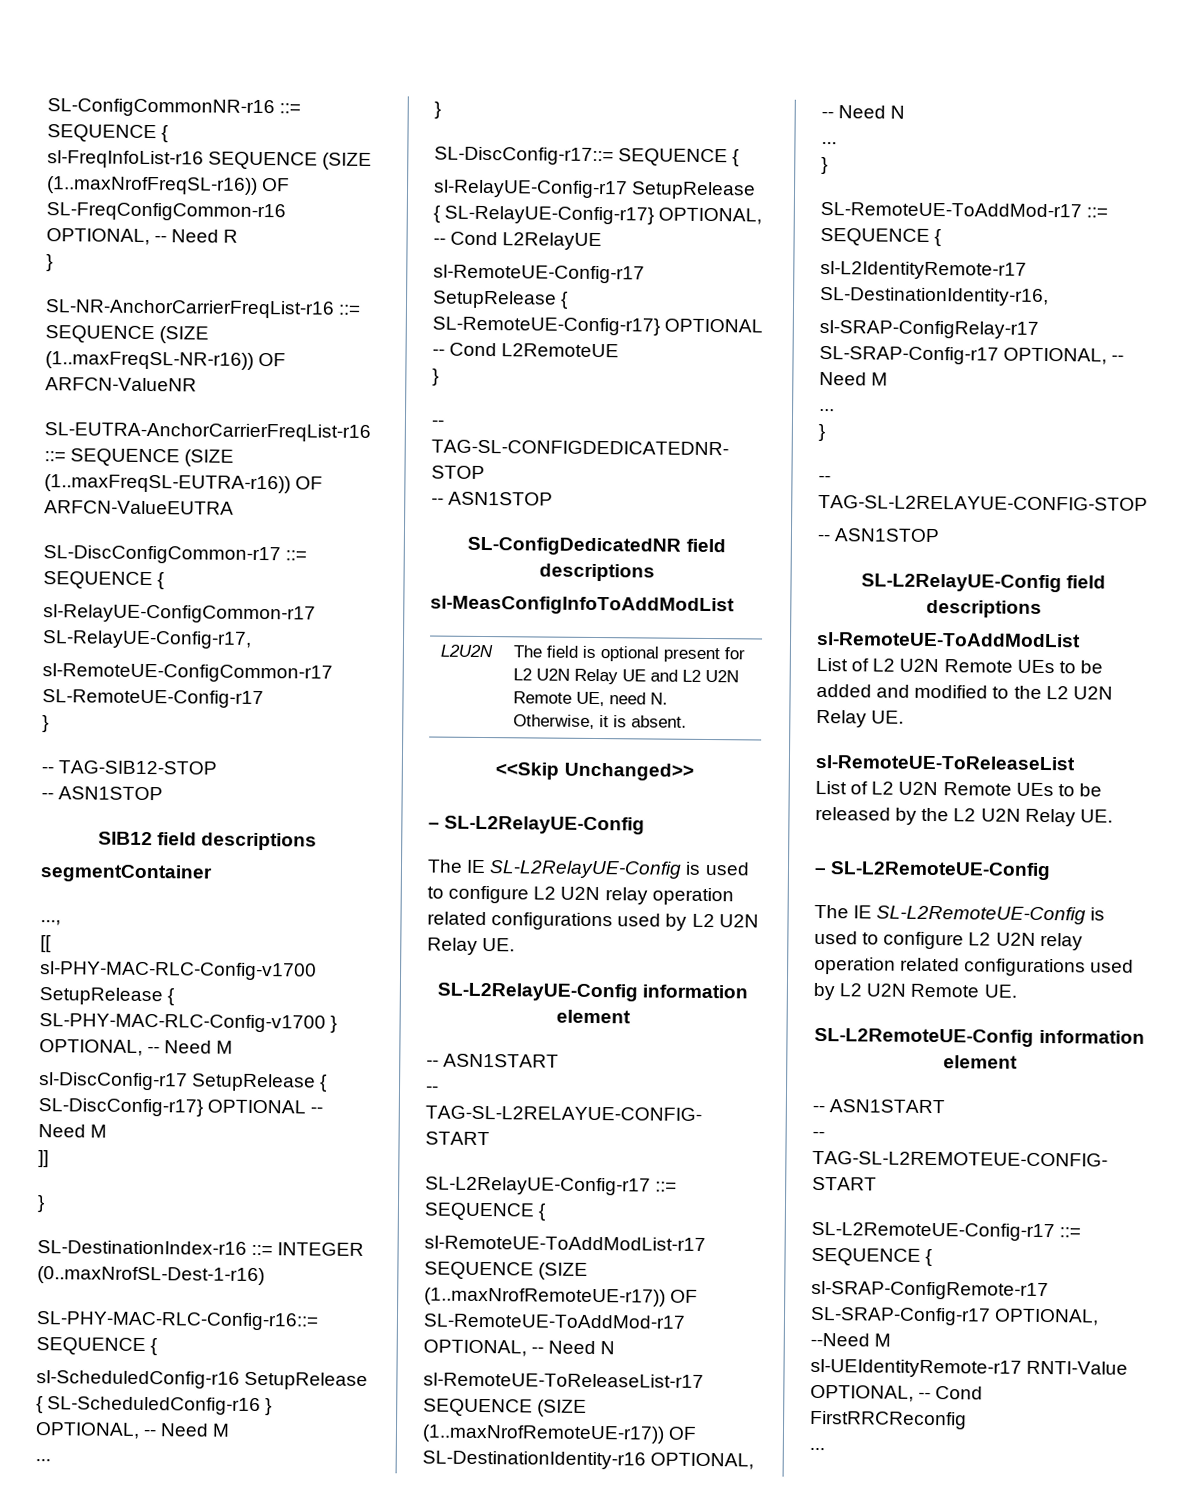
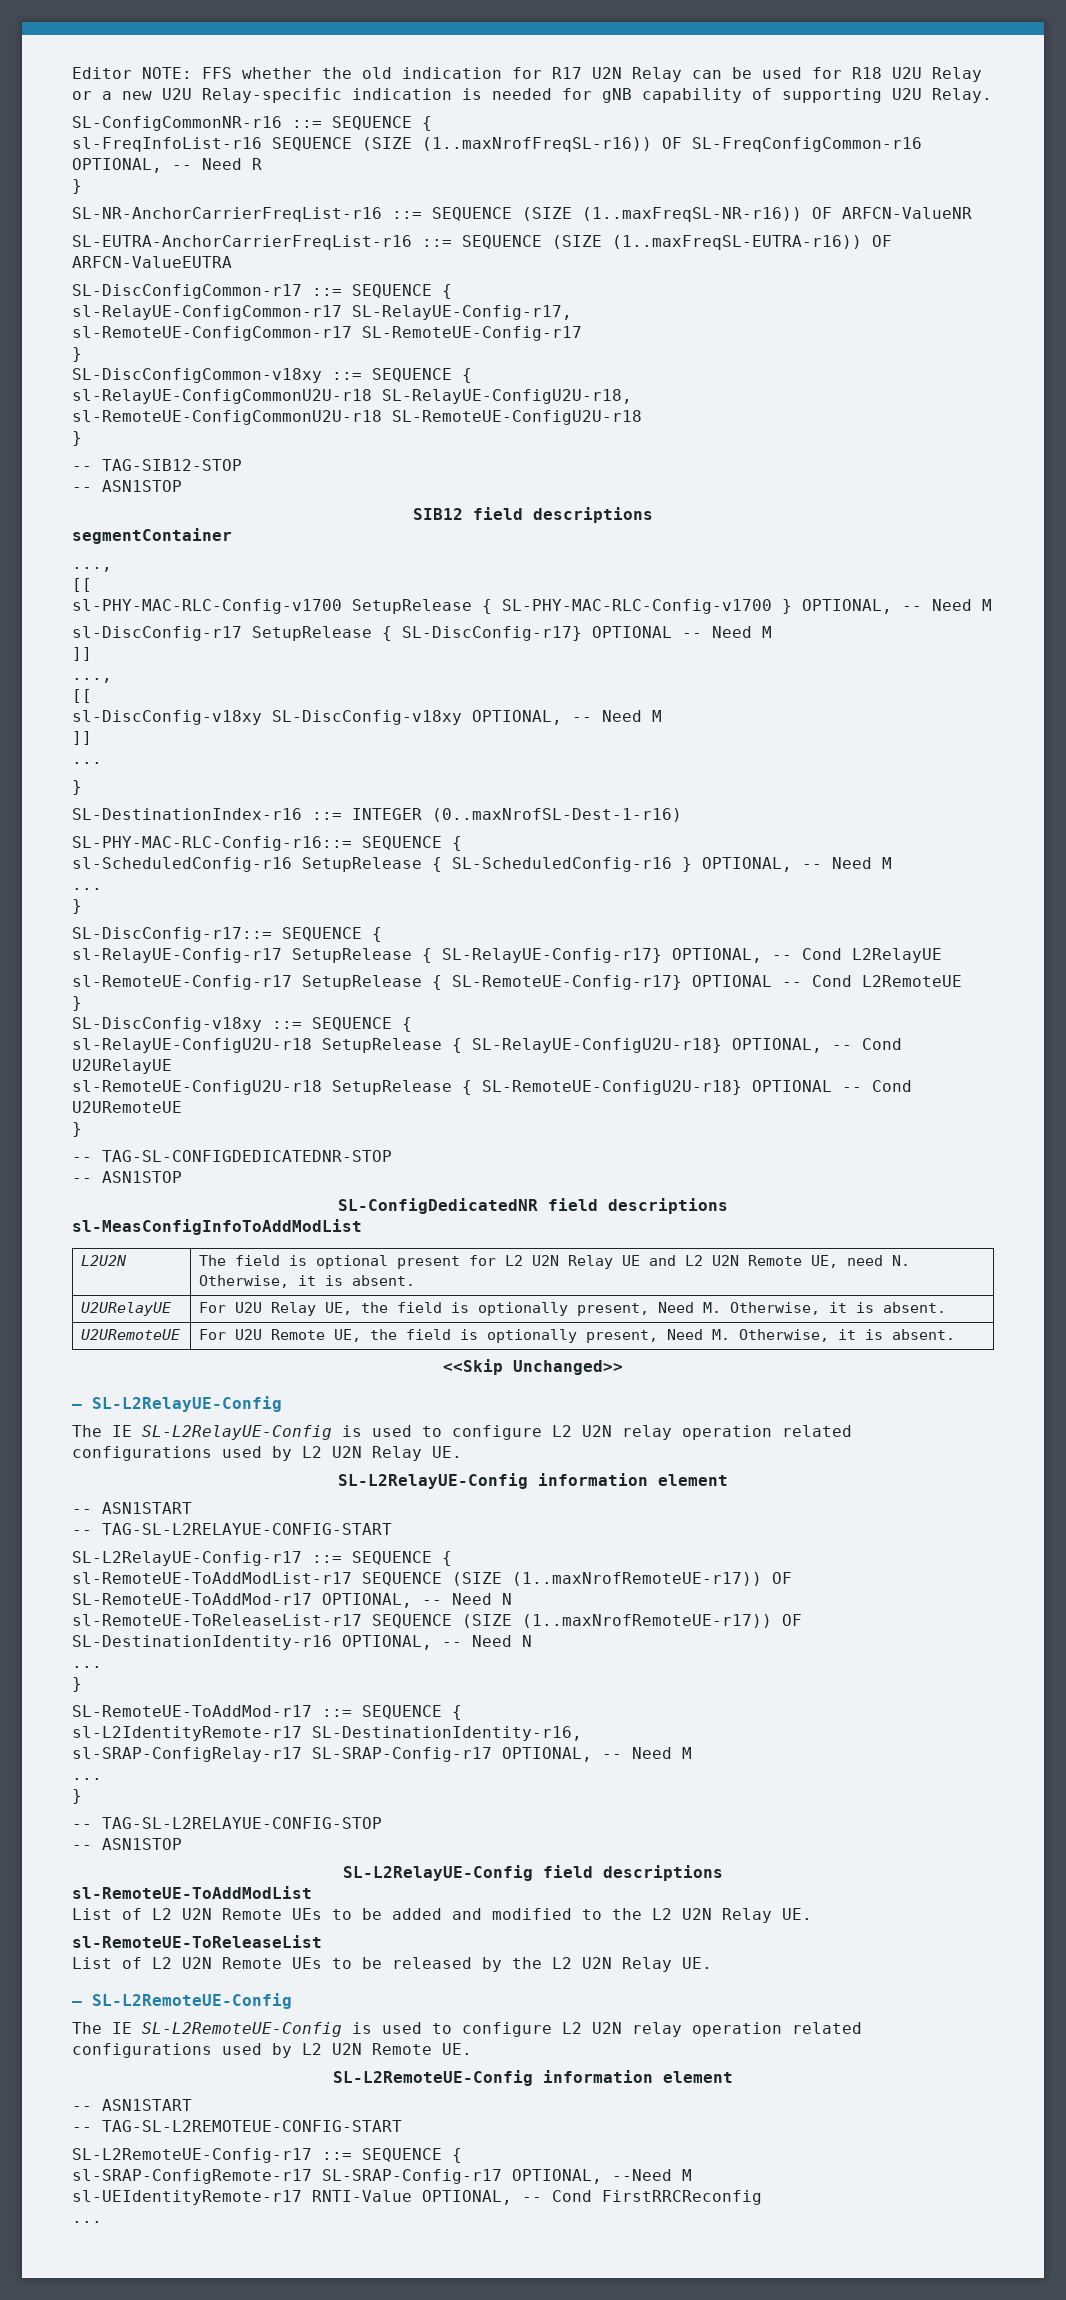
(47, 108) none -> [72,67,982,82] [72,88,992,103] Editor NOTE: FFS whether the old indication for R17 U2N Relay can be used for R18 U2U Relay or a new U2U Relay-specific indication is needed for gNB capability of supporting U2U Relay. //
(49, 724) none -> [72,368,472,383] [72,389,632,404] [72,410,642,425] [72,431,82,446] // SL-DiscConfigCommon-v18xy ::= SEQUENCE { // sl-RelayUE-ConfigCommonU2U-r18 SL-RelayUE-ConfigU2U-r18, // sl-RemoteUE-ConfigCommonU2U-r18 SL-RemoteUE-ConfigU2U-r18 // }
(49, 1159) none -> [72,678,112,683] [72,689,92,703] [72,710,662,725] [72,731,92,745] [72,762,102,764] // ..., // [[ // sl-DiscConfig-v18xy SL-DiscConfig-v18xy OPTIONAL, -- Need M // ]] // ...
(439, 377) none -> [72,1017,412,1032] [72,1038,902,1053] [72,1059,172,1074] [72,1080,912,1095] [72,1101,182,1113] [72,1122,82,1137] // SL-DiscConfig-v18xy ::= SEQUENCE { // sl-RelayUE-ConfigU2U-r18 SetupRelease { SL-RelayUE-ConfigU2U-r18} OPTIONAL, -- Cond U2URelayUE // sl-RemoteUE-ConfigU2U-r18 SetupRelease { SL-RemoteUE-ConfigU2U-r18} OPTIONAL -- Cond U2URemoteUE // }
(687, 721) none -> [81,1302,172,1316] [199,1302,947,1316] [81,1329,181,1340] [199,1329,956,1343] // U2URelayUE | For U2U Relay UE, the field is optionally present, Need M. Otherwise, it is absent. // U2URemoteUE | For U2U Remote UE, the field is optionally present, Need M. Otherwise, it is absent.

